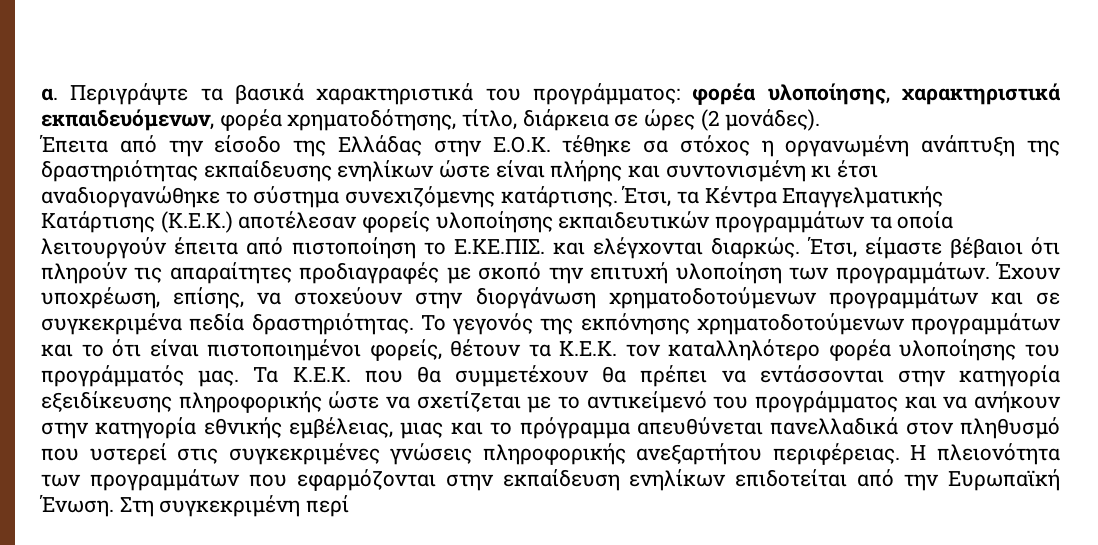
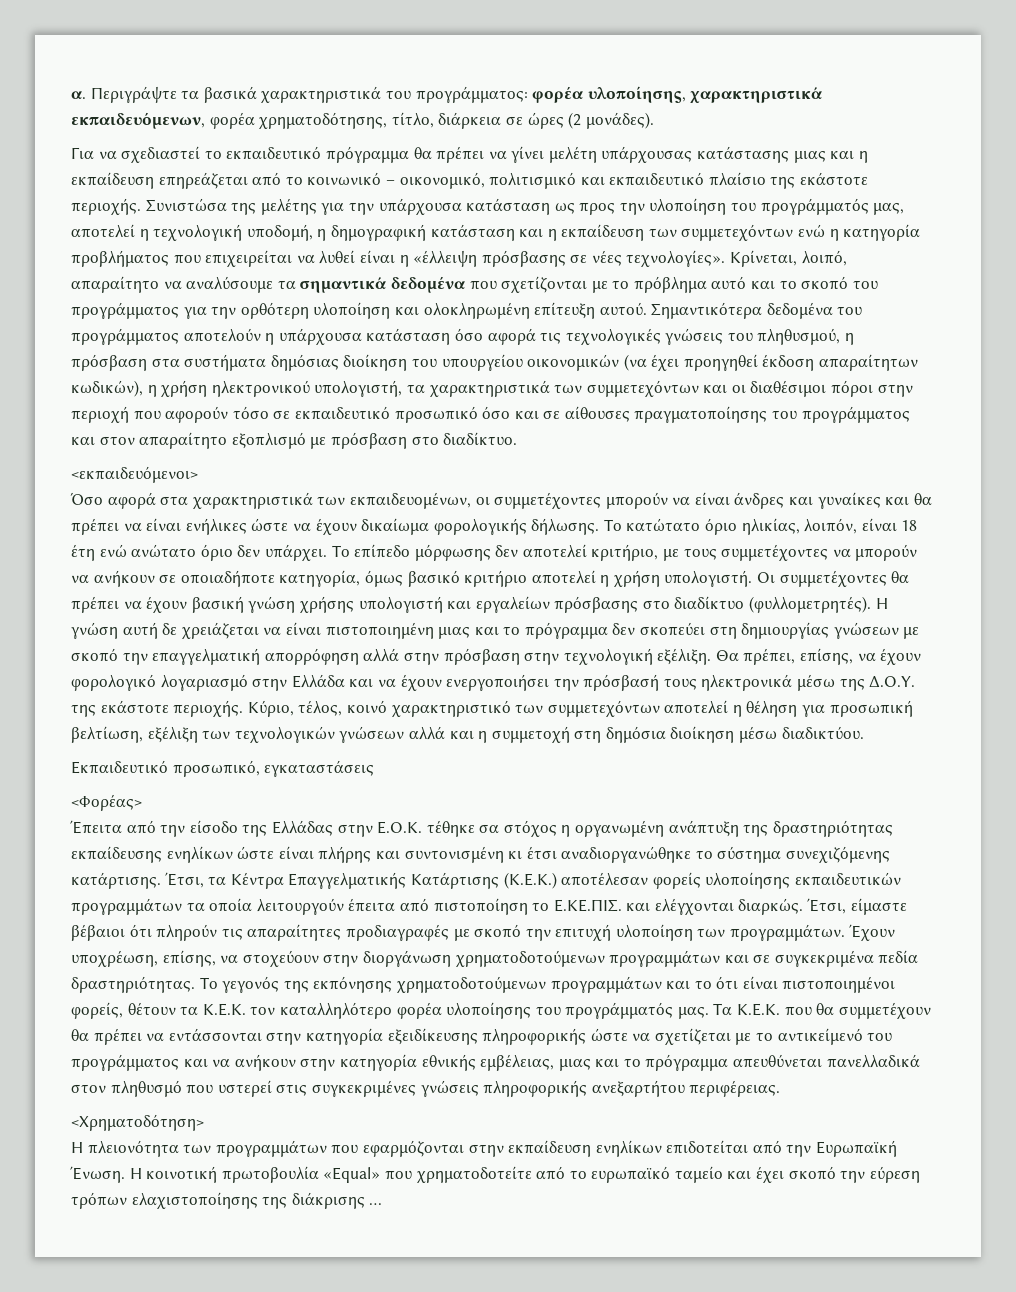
(821, 120) none -> [71,146,868,163] [71,172,869,189] [71,198,905,215] [71,224,921,241] [71,250,847,267] [71,276,878,293] [71,302,863,319] [71,328,855,345] [71,354,919,371] [71,380,913,397] [71,406,910,423] [71,432,518,449] [71,466,198,483] [70,492,932,509] [71,518,918,535] [71,544,918,561] [71,570,910,587] [71,596,888,613] [71,622,920,639] [71,648,922,665] [71,674,916,691] [71,700,913,717] [71,726,864,743] [71,760,375,777] [71,794,142,811] // Για να σχεδιαστεί το εκπαιδευτικό πρόγραμμα θα πρέπει να γίνει μελέτη υπάρχουσας κατάστασης μιας και η εκπαίδευση επηρεάζεται από το κοινωνικό – οικονομικό, πολιτισμικό και εκπαιδευτικό πλαίσιο της εκάστοτε περιοχής. Συνιστώσα της μελέτης για την υπάρχουσα κατάσταση ως προς την υλοποίηση του προγράμματός μας, αποτελεί η τεχνολογική υποδομή, η δημογραφική κατάσταση και η εκπαίδευση των συμμετεχόντων ενώ η κατηγορία προβλήματος που επιχειρείται να λυθεί είναι η «έλλειψη πρόσβασης σε νέες τεχνολογίες». Κρίνεται, λοιπό, απαραίτητο να αναλύσουμε τα σημαντικά δεδομένα που σχετίζονται με το πρόβλημα αυτό και το σκοπό του προγράμματος για την ορθότερη υλοποίηση και ολοκληρωμένη επίτευξη αυτού. Σημαντικότερα δεδομένα του προγράμματος αποτελούν η υπάρχουσα κατάσταση όσο αφορά τις τεχνολογικές γνώσεις του πληθυσμού, η πρόσβαση στα συστήματα δημόσιας διοίκηση του υπουργείου οικονομικών (να έχει προηγηθεί έκδοση απαραίτητων κωδικών), η χρήση ηλεκτρονικού υπολογιστή, τα χαρακτηριστικά των συμμετεχόντων και οι διαθέσιμοι πόροι στην περιοχή που αφορούν τόσο σε εκπαιδευτικό προσωπικό όσο και σε αίθουσες πραγματοποίησης του προγράμματος και στον απαραίτητο εξοπλισμό με πρόσβαση στο διαδίκτυο. // <εκπαιδευόμενοι> // Όσο αφορά στα χαρακτηριστικά των εκπαιδευομένων, οι συμμετέχοντες μπορούν να είναι άνδρες και γυναίκες και θα πρέπει να είναι ενήλικες ώστε να έχουν δικαίωμα φορολογικής δήλωσης. Το κατώτατο όριο ηλικίας, λοιπόν, είναι 18 έτη ενώ ανώτατο όριο δεν υπάρχει. Το επίπεδο μόρφωσης δεν αποτελεί κριτήριο, με τους συμμετέχοντες να μπορούν να ανήκουν σε οποιαδήποτε κατηγορία, όμως βασικό κριτήριο αποτελεί η χρήση υπολογιστή. Οι συμμετέχοντες θα πρέπει να έχουν βασική γνώση χρήσης υπολογιστή και εργαλείων πρόσβασης στο διαδίκτυο (φυλλομετρητές). Η γνώση αυτή δε χρειάζεται να είναι πιστοποιημένη μιας και το πρόγραμμα δεν σκοπεύει στη δημιουργίας γνώσεων με σκοπό την επαγγελματική απορρόφηση αλλά στην πρόσβαση στην τεχνολογική εξέλιξη. Θα πρέπει, επίσης, να έχουν φορολογικό λογαριασμό στην Ελλάδα και να έχουν ενεργοποιήσει την πρόσβασή τους ηλεκτρονικά μέσω της Δ.Ο.Υ. της εκάστοτε περιοχής. Κύριο, τέλος, κοινό χαρακτηριστικό των συμμετεχόντων αποτελεί η θέληση για προσωπική βελτίωση, εξέλιξη των τεχνολογικών γνώσεων αλλά και η συμμετοχή στη δημόσια διοίκηση μέσω διαδικτύου. // Εκπαιδευτικό προσωπικό, εγκαταστάσεις // <Φορέας>
(900, 454) none -> [71,1114,204,1131] // <Χρηματοδότηση> //
[119,495,350,517] Στη συγκεκριμένη περί -> [129,1166,920,1183] [71,1192,383,1209] Η κοινοτική πρωτοβουλία «Equal» που χρηματοδοτείτε από το ευρωπαϊκό ταμείο και έχει σκοπό την εύρεση τρόπων ελαχιστοποίησης της διάκρισης …

